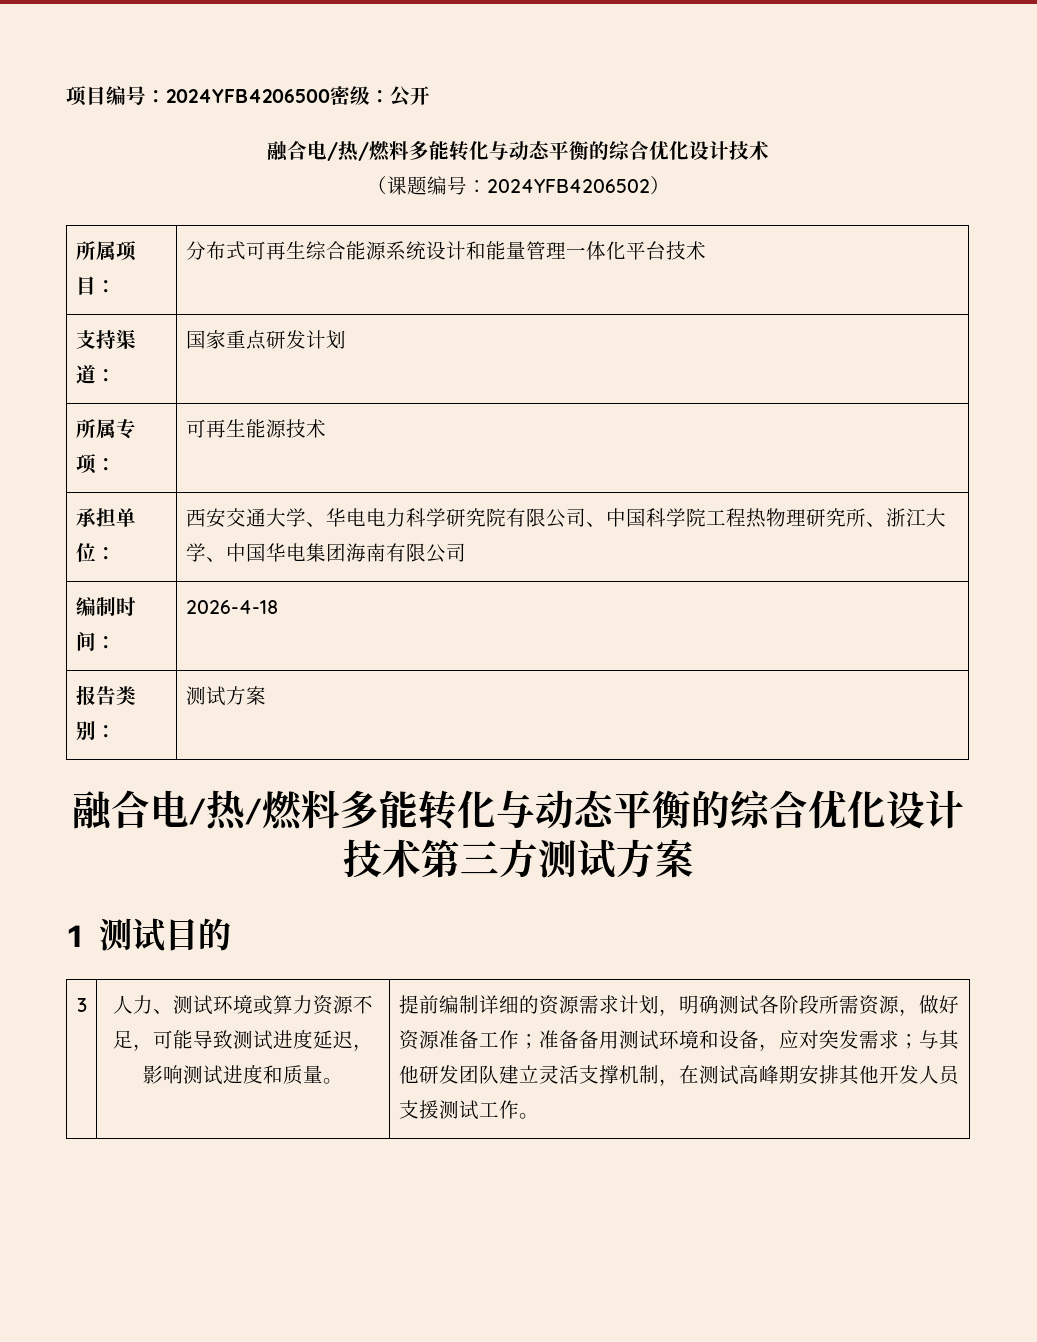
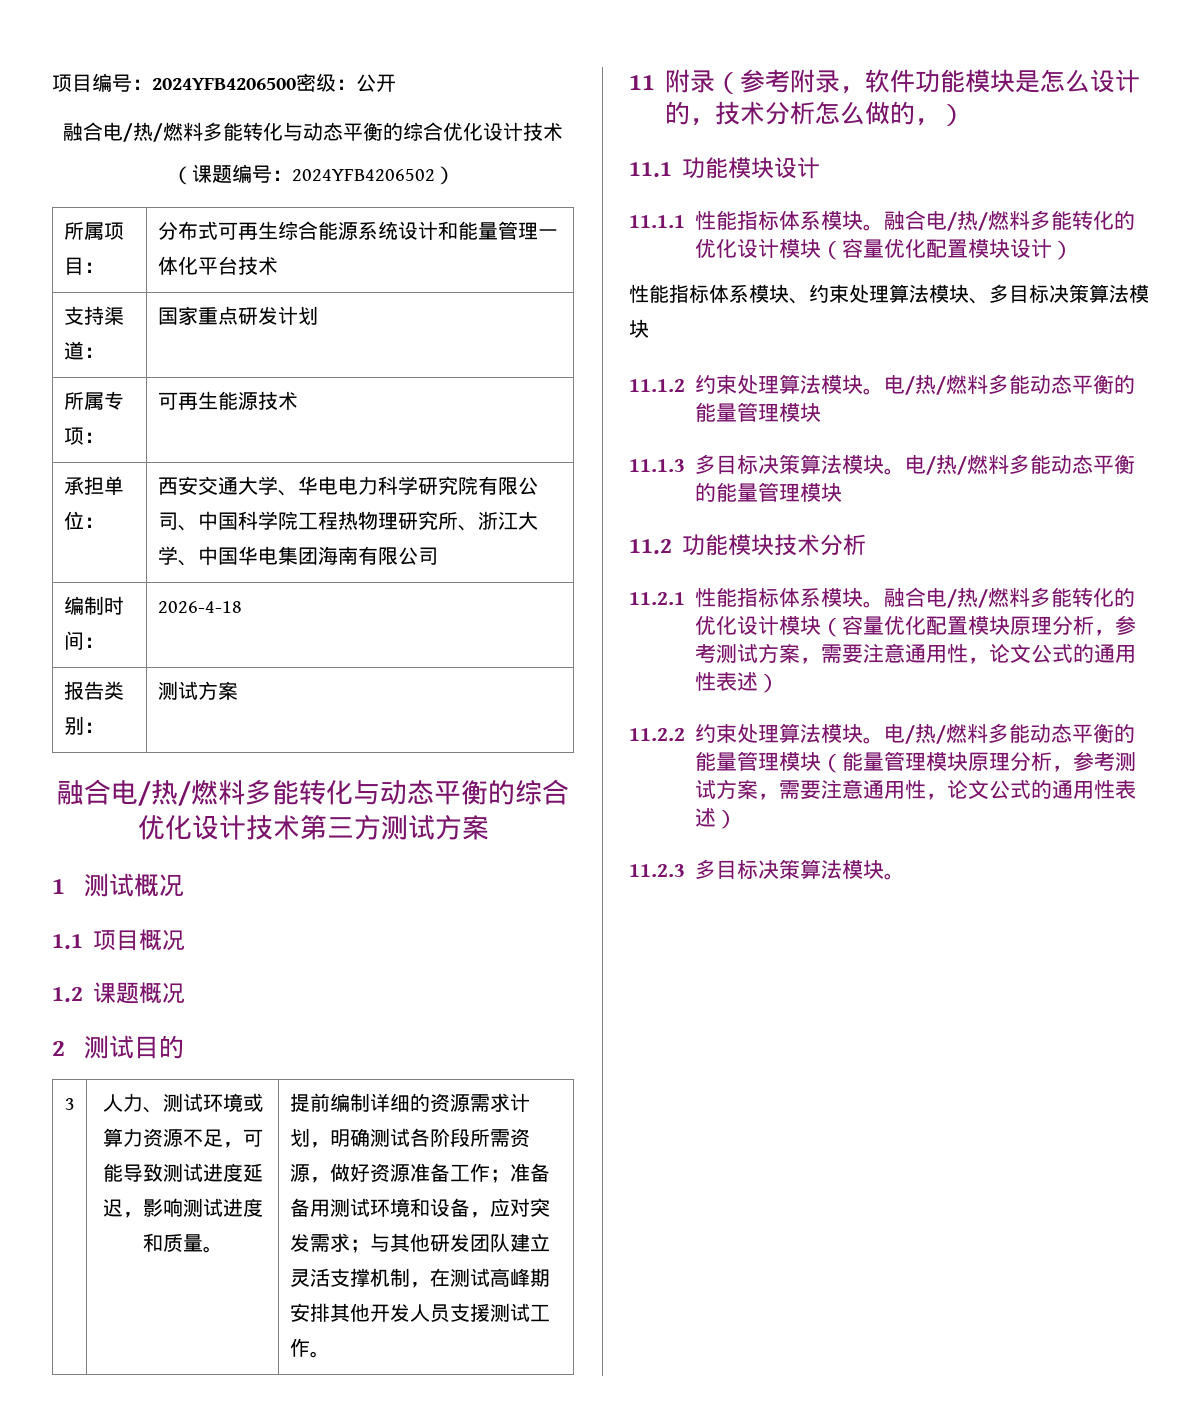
(165, 935) none -> [134,873,185,897] [52,929,185,951] [52,982,185,1004] [52,1035,135,1059] 概况 // 1.1项目概况 // 1.2课题概况 // 2测试
(539, 1116) none -> [629,69,1140,94] [664,101,965,126] [629,157,820,179] [629,210,1135,231] [694,238,1073,260] [629,284,1149,304] [629,319,649,338] [629,374,1135,395] [694,402,821,422] [629,454,1135,475] [694,482,842,502] [629,534,866,556] [629,587,1135,608] [694,615,1136,637] [694,643,1136,664] [694,672,779,693] [629,723,1135,744] [694,751,1136,773] [694,779,1136,800] [694,808,737,829] [629,859,905,880] // 11附录（参考附录，软件功能模块是怎么设计的，技术分析怎么做的，） // 11.1功能模块设计 // 11.1.1性能指标体系模块。融合电/热/燃料多能转化的优化设计模块（容量优化配置模块设计） // 性能指标体系模块、约束处理算法模块、多目标决策算法模块 // 11.1.2约束处理算法模块。电/热/燃料多能动态平衡的能量管理模块 // 11.1.3多目标决策算法模块。电/热/燃料多能动态平衡的能量管理模块 // 11.2功能模块技术分析 // 11.2.1性能指标体系模块。融合电/热/燃料多能转化的优化设计模块（容量优化配置模块原理分析，参考测试方案，需要注意通用性，论文公式的通用性表述） // 11.2.2约束处理算法模块。电/热/燃料多能动态平衡的能量管理模块（能量管理模块原理分析，参考测试方案，需要注意通用性，论文公式的通用性表述） // 11.2.3多目标决策算法模块。

